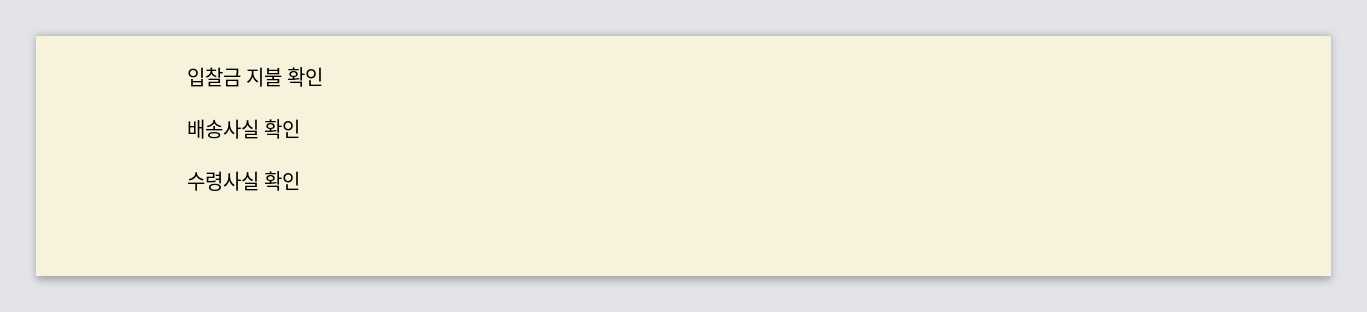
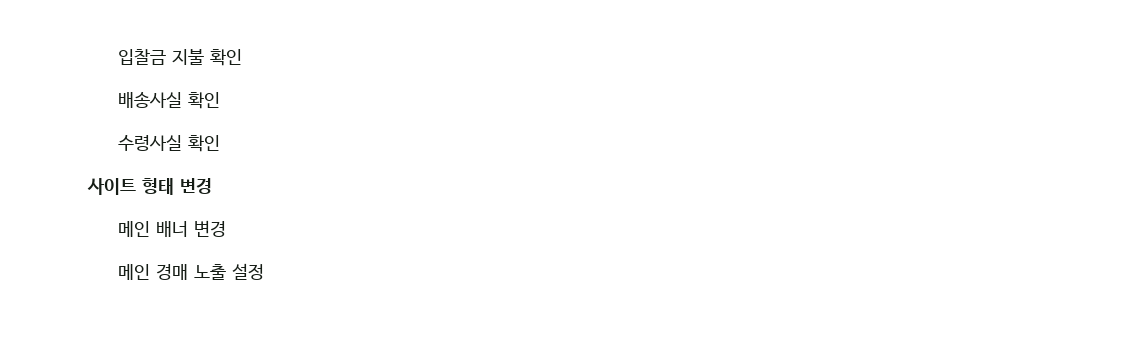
(300, 181) none -> [86,178,212,195] [118,220,227,237] [118,263,265,280] // 사이트 형태 변경 // 메인 배너 변경 // 메인 경매 노출 설정

